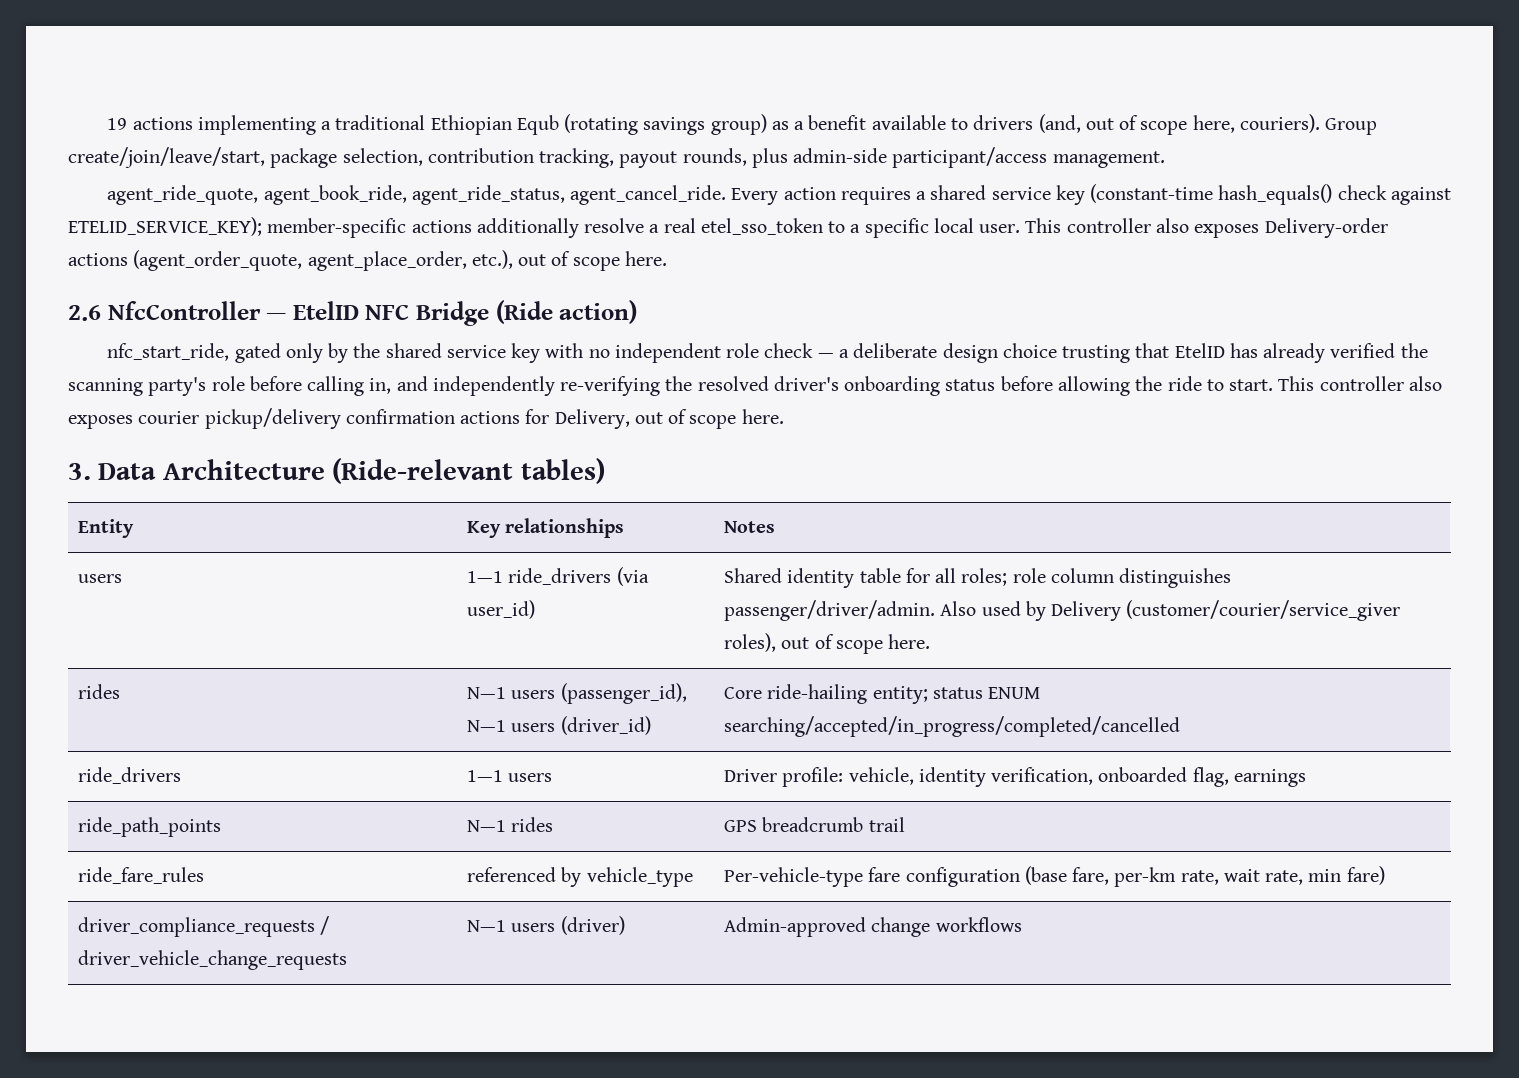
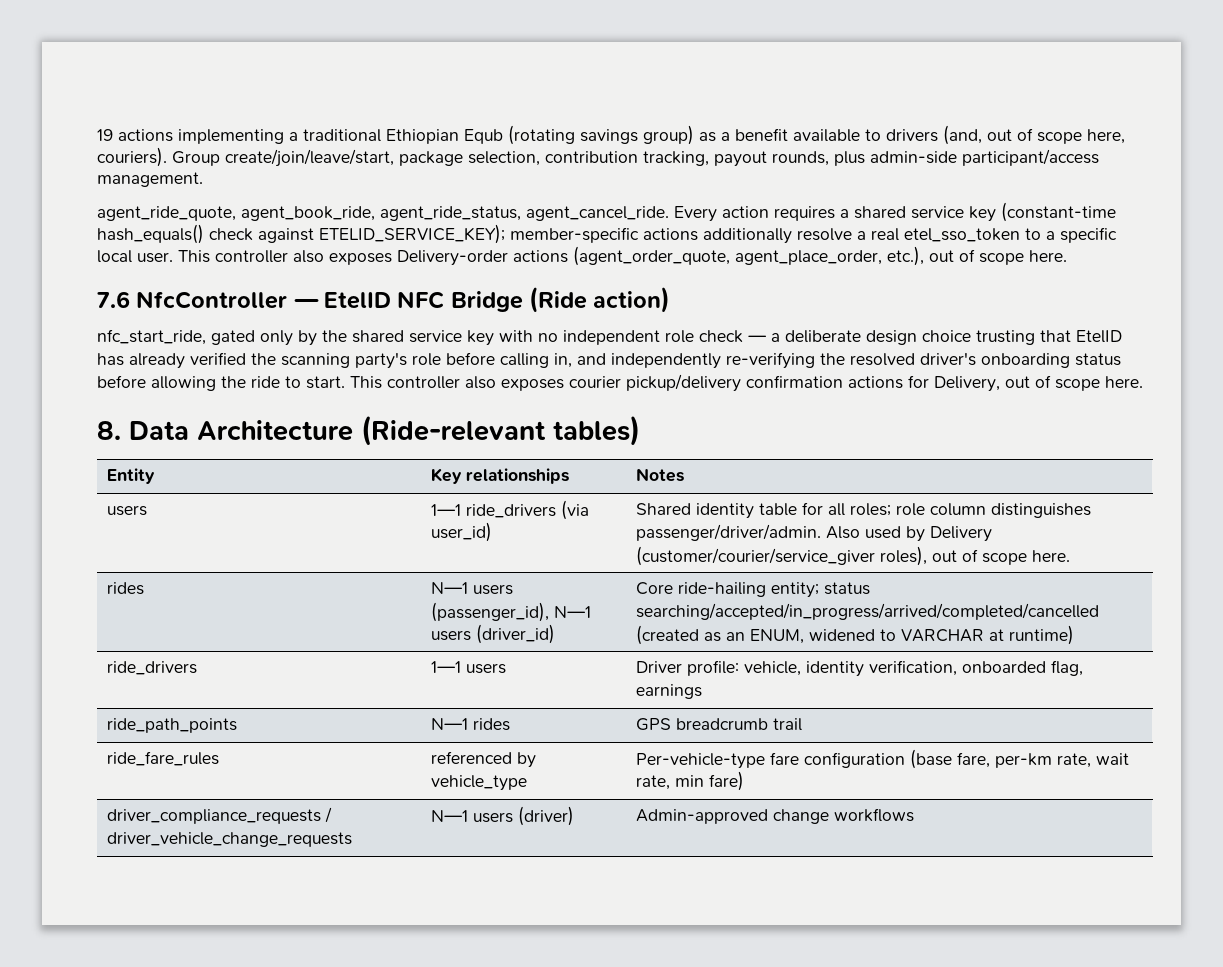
[68,305,101,321] 2.6 -> [97,291,130,308] 7.6
[68,463,91,480] 3. -> [97,421,121,440] 8.
[988,687,1041,699] [724,716,1181,737] ENUM searching/accepted/in_progress/completed/cancelled -> [636,603,1100,620] [636,625,1075,645] searching/accepted/in_progress/arrived/completed/cancelled (created as an ENUM, widened to VARCHAR at runtime)

